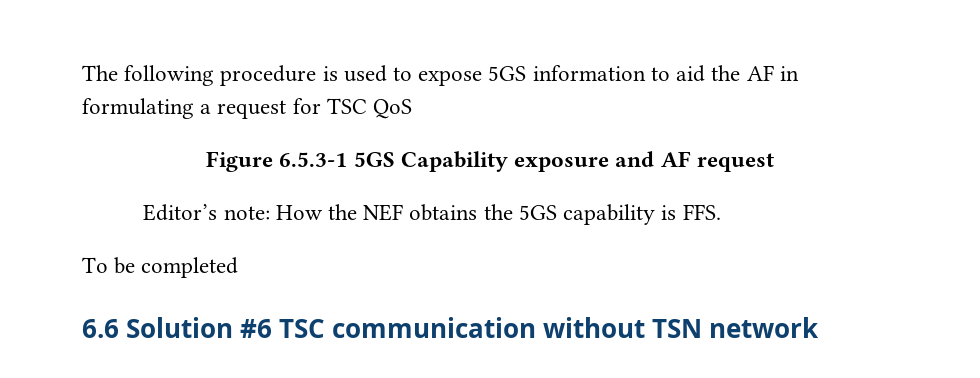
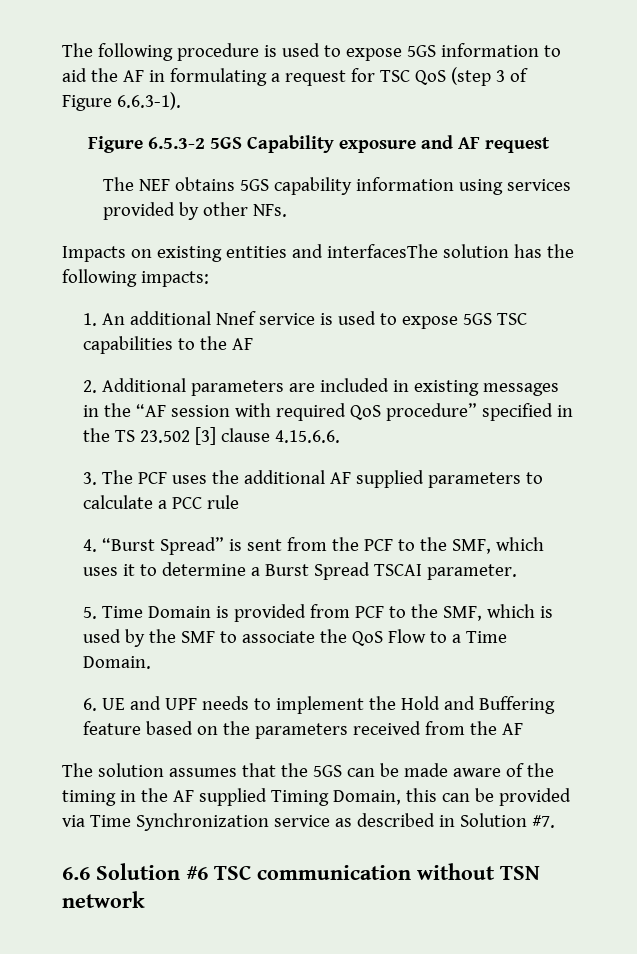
[206,151,348,172] // Figure 6.5.3-1 -> [450,67,528,86] [62,92,181,111] [88,136,206,153] (step 3 of Figure 6.6.3-1). // Figure 6.5.3-2
[143,204,721,225] [82,257,239,278] Editor’s note: How the NEF obtains the 5GS capability is FFS. // To be completed -> [103,177,572,195] [103,202,288,220] [62,244,574,262] [62,269,209,287] [82,311,527,329] [82,336,253,354] [82,378,559,396] [82,403,573,421] [82,427,340,445] [82,470,543,488] [82,495,239,509] [82,537,544,555] [82,562,517,580] [82,604,553,622] [82,629,507,647] [82,656,151,669] [82,696,555,714] [82,721,523,739] [62,763,554,777] [62,788,571,806] [62,813,555,831] The NEF obtains 5GS capability information using services provided by other NFs. // Impacts on existing entities and interfacesThe solution has the following impacts: // 1. An additional Nnef service is used to expose 5GS TSC capabilities to the AF // 2. Additional parameters are included in existing messages in the “AF session with required QoS procedure” specified in the TS 23.502 [3] clause 4.15.6.6. // 3. The PCF uses the additional AF supplied parameters to calculate a PCC rule // 4. “Burst Spread” is sent from the PCF to the SMF, which uses it to determine a Burst Spread TSCAI parameter. // 5. Time Domain is provided from PCF to the SMF, which is used by the SMF to associate the QoS Flow to a Time Domain. // 6. UE and UPF needs to implement the Hold and Buffering feature based on the parameters received from the AF // The solution assumes that the 5GS can be made aware of the timing in the AF supplied Timing Domain, this can be provided via Time Synchronization service as described in Solution #7.

